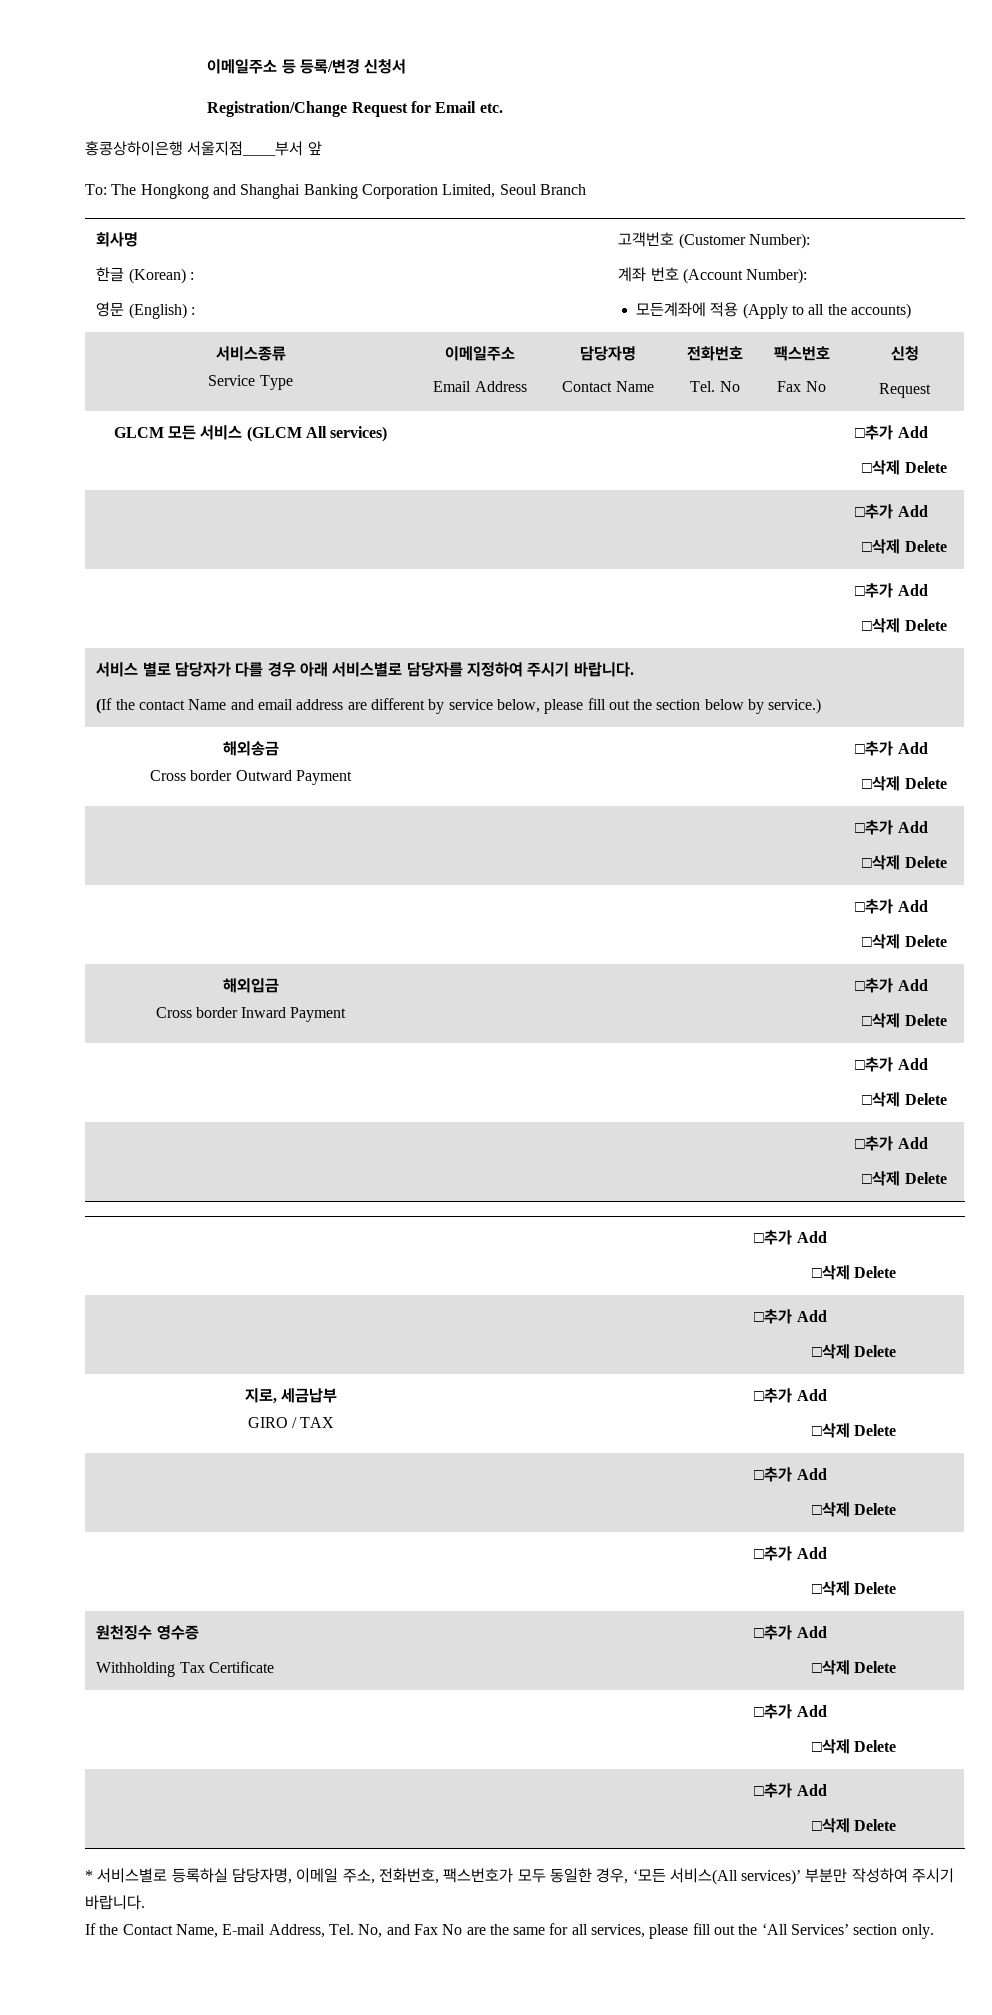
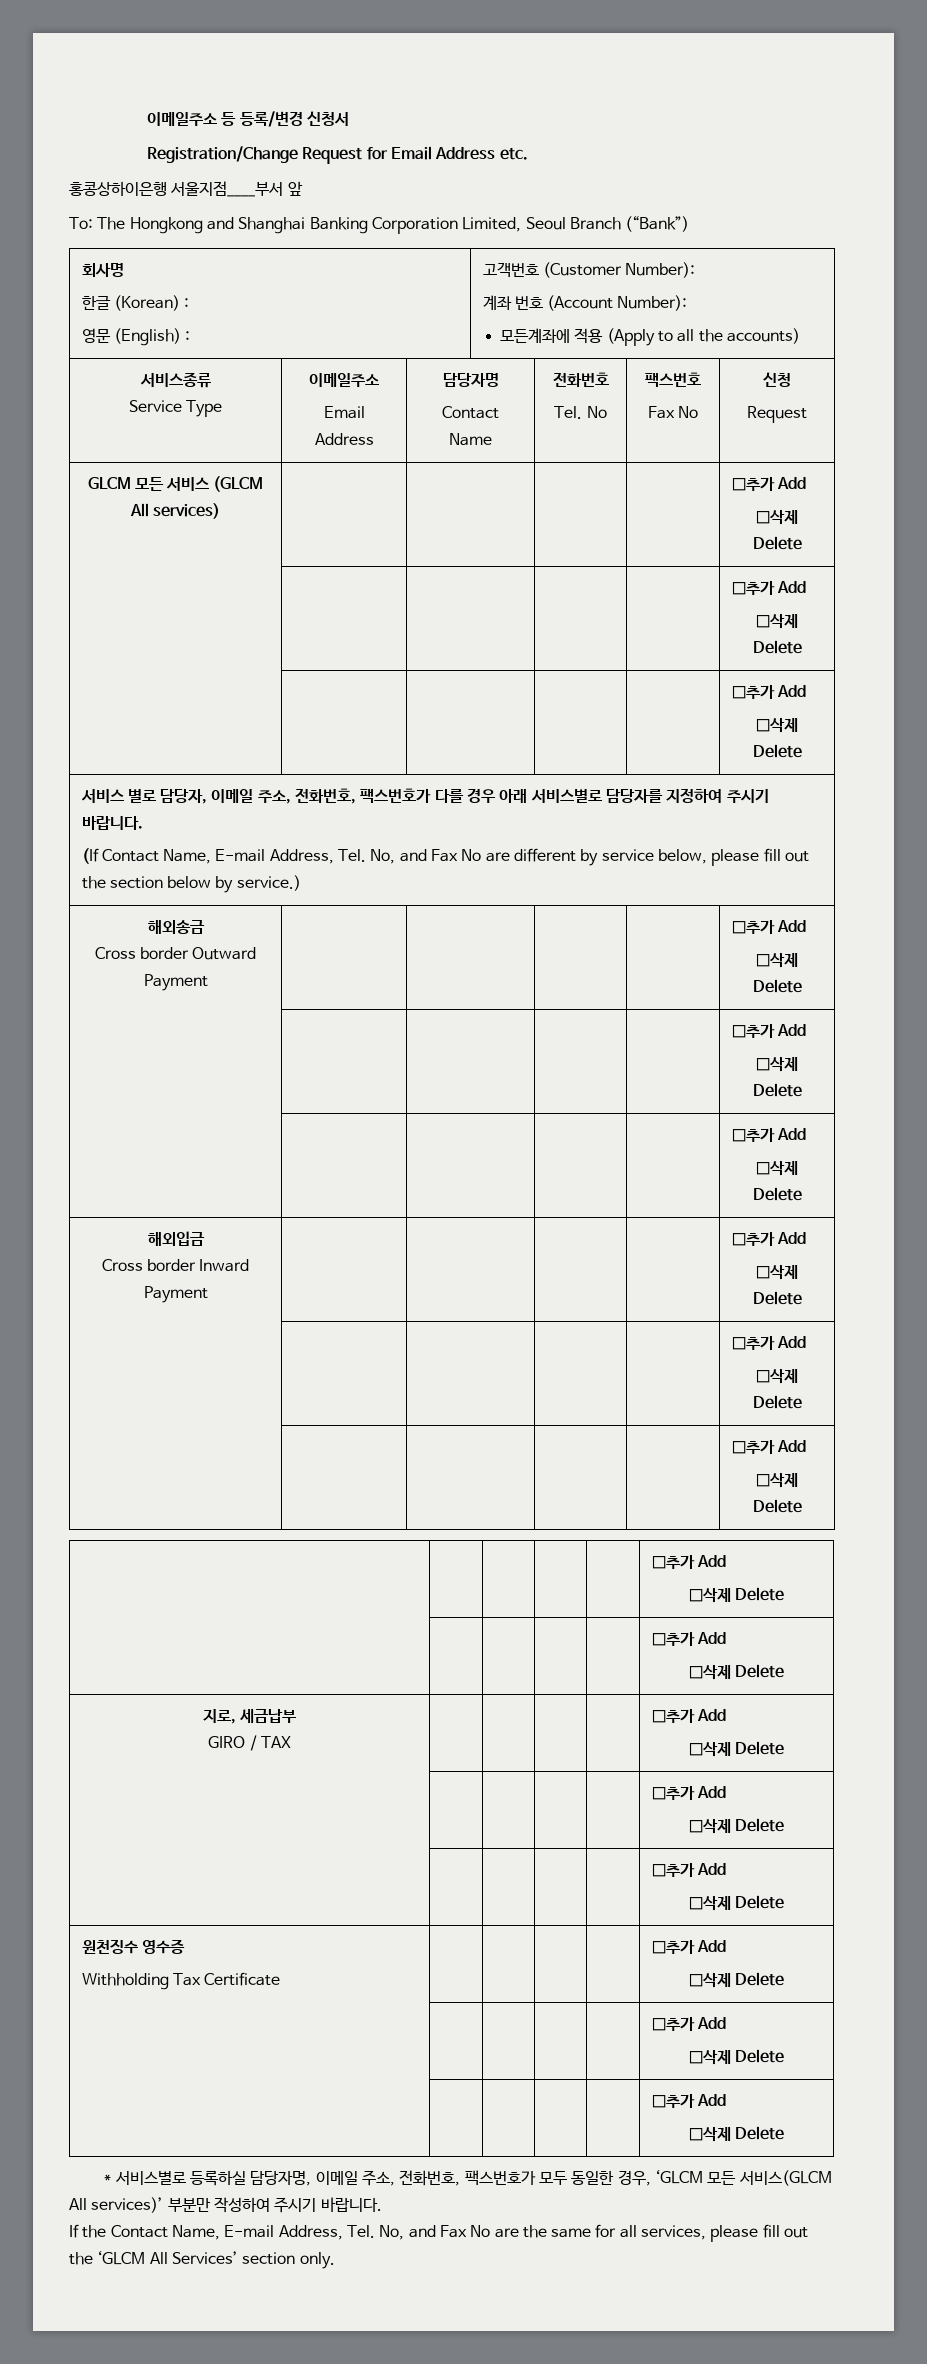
(477, 107) none -> [435,147,496,160] Address
(586, 189) none -> [625,216,690,232] (“Bank”)
[174,662,231,677] 담당자가 -> [160,788,432,804] 담당자, 이메일 주소, 전화번호, 팩스번호가
[115,699,344,710] the contact Name and email address -> [101,849,482,864] Contact Name, E-mail Address, Tel. No, and Fax No
[632,1868,738,1885] ‘모든 서비스(All -> [654,2169,832,2186] [69,2198,87,2210] ‘GLCM 모든 서비스(GLCM All
[761,1923,788,1935] ‘All -> [97,2250,168,2265] ‘GLCM All

